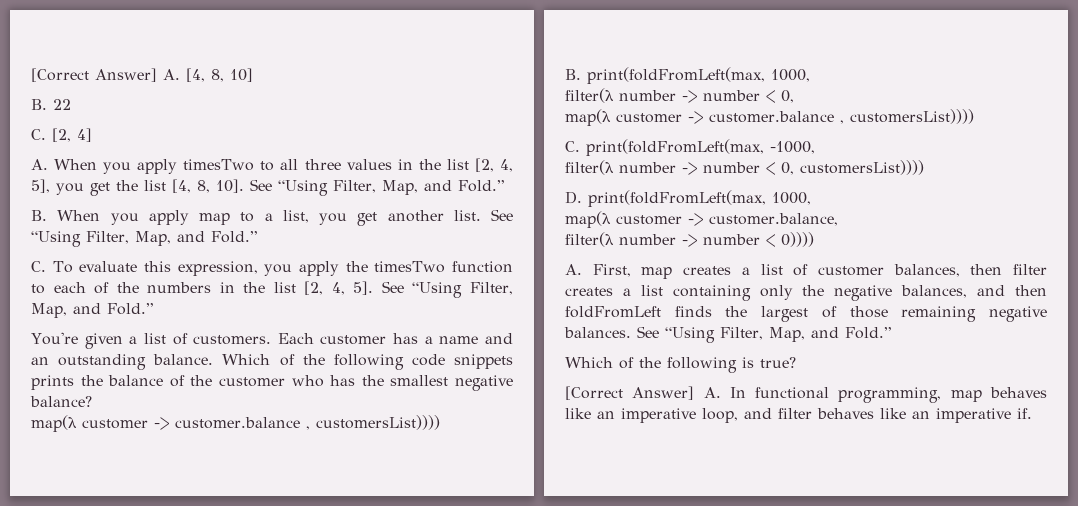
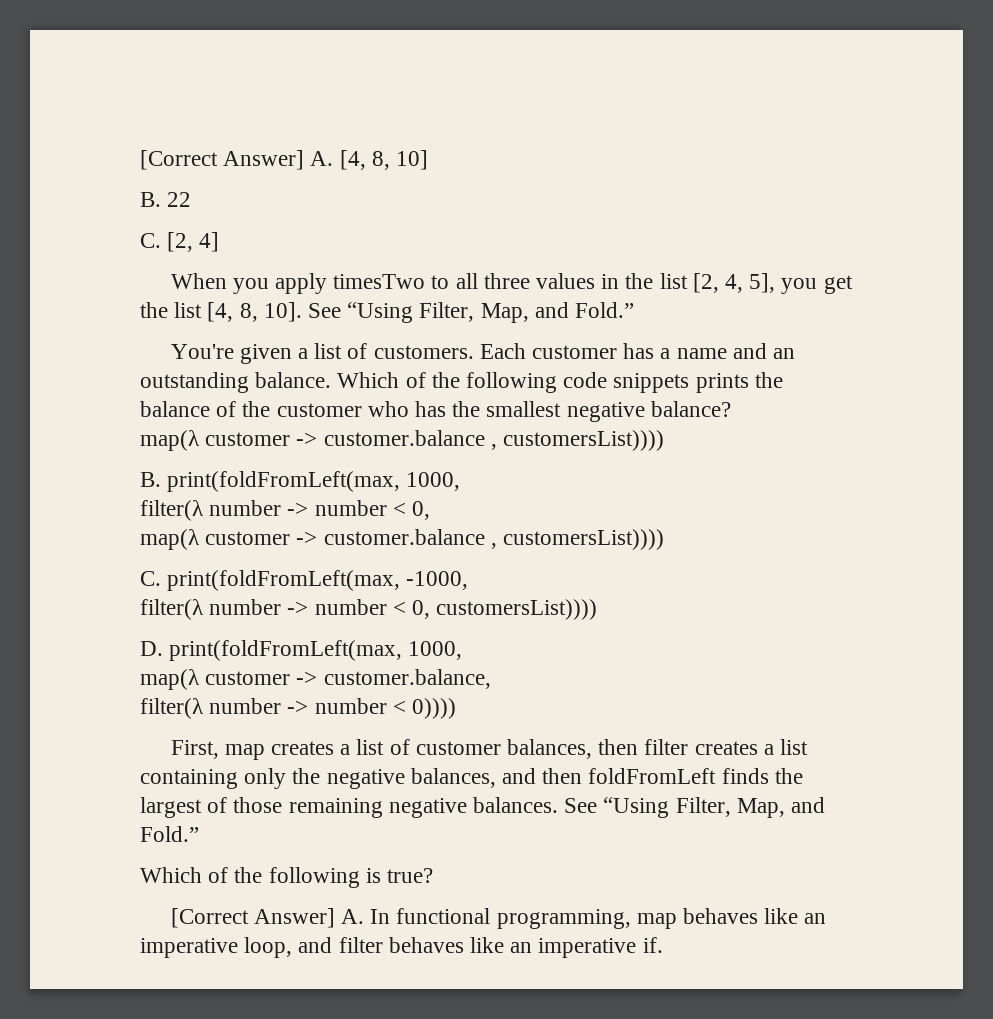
[31,159,48,170] A. -> (220, 242) none
[31,209,513,226] [31,231,257,247] [31,261,514,276] [31,281,513,298] [31,303,153,318] // B. When you apply map to a list, you get another list. See “Using Filter, Map, and Fold.” // C. To evaluate this expression, you apply the timesTwo function to each of the numbers in the list [2, 4, 5]. See “Using Filter, Map, and Fold.” -> (635, 310) none
[565,264,582,275] A. -> (457, 708) none

